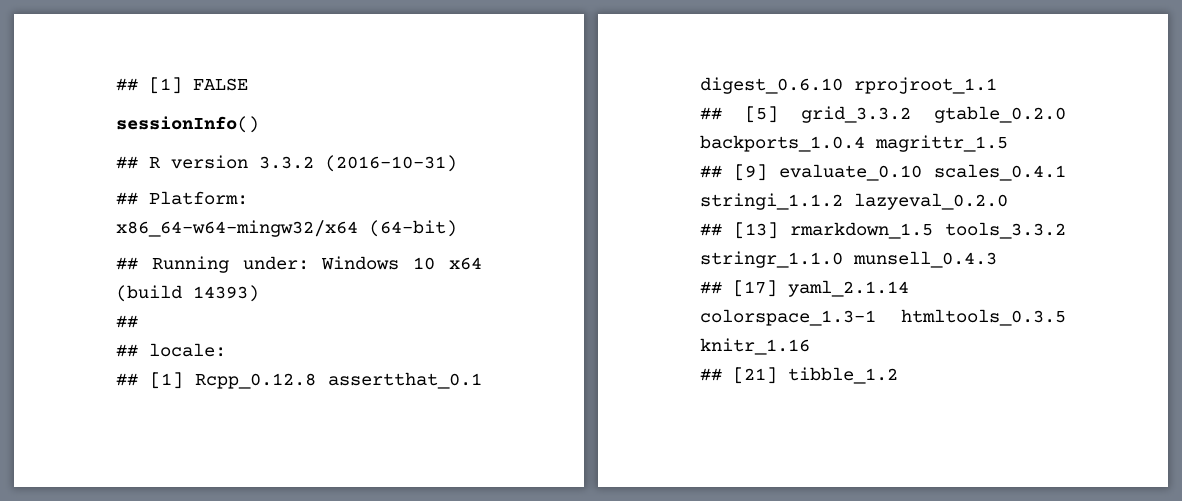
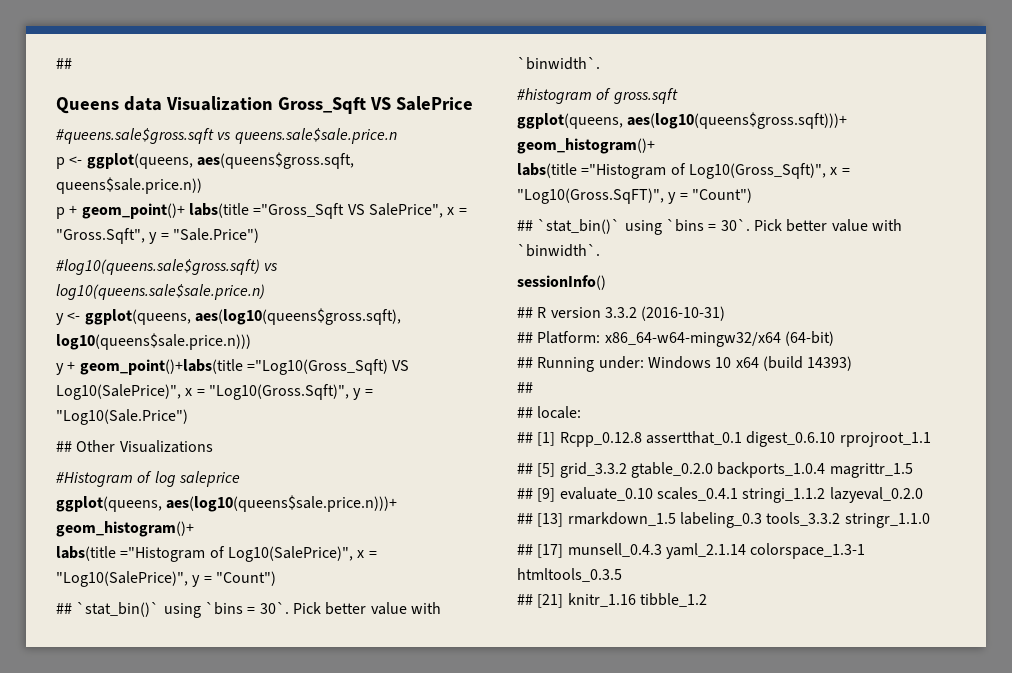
[116,77,248,94] ## [1] FALSE -> [56,58,72,69] [56,96,473,114] [56,128,397,144] [56,152,354,169] [56,177,202,194] [56,203,467,219] [56,228,259,244] [56,259,279,275] [56,284,265,300] [56,308,401,325] [56,333,251,350] [56,359,410,375] [56,384,373,400] [56,409,188,425] [56,440,213,453] [56,471,240,487] [56,495,398,512] [56,521,194,537] [56,546,377,562] [56,571,276,587] [56,602,441,618] [517,57,600,70] [517,88,678,104] [517,112,848,129] [517,138,655,154] [517,163,850,179] [517,188,752,204] [517,219,902,235] [517,244,600,257] ## // Queens data Visualization Gross_Sqft VS SalePrice // #queens.sale$gross.sqft vs queens.sale$sale.price.n // p <- ggplot(queens, aes(queens$gross.sqft, queens$sale.price.n)) // p + geom_point()+ labs(title ="Gross_Sqft VS SalePrice", x = "Gross.Sqft", y = "Sale.Price") // #log10(queens.sale$gross.sqft) vs log10(queens.sale$sale.price.n) // y <- ggplot(queens, aes(log10(queens$gross.sqft), log10(queens$sale.price.n))) // y + geom_point()+labs(title ="Log10(Gross_Sqft) VS Log10(SalePrice)", x = "Log10(Gross.Sqft)", y = "Log10(Sale.Price") // ## Other Visualizations // #Histogram of log saleprice // ggplot(queens, aes(log10(queens$sale.price.n)))+ geom_histogram()+ // labs(title ="Histogram of Log10(SalePrice)", x = "Log10(SalePrice)", y = "Count") // ## `stat_bin()` using `bins = 30`. Pick better value with `binwidth`. // #histogram of gross.sqft // ggplot(queens, aes(log10(queens$gross.sqft)))+ geom_histogram()+ // labs(title ="Histogram of Log10(Gross_Sqft)", x = "Log10(Gross.SqFT)", y = "Count") // ## `stat_bin()` using `bins = 30`. Pick better value with `binwidth`.
(933, 230) none -> [679,512,762,528] labeling_0.3
[853,251,997,268] munsell_0.4.3 -> (930, 520) none
(777, 288) none -> [567,543,662,557] munsell_0.4.3
[700,338,810,355] knitr_1.16 -> (622, 575) none
(777, 375) none -> [567,593,636,607] knitr_1.16

